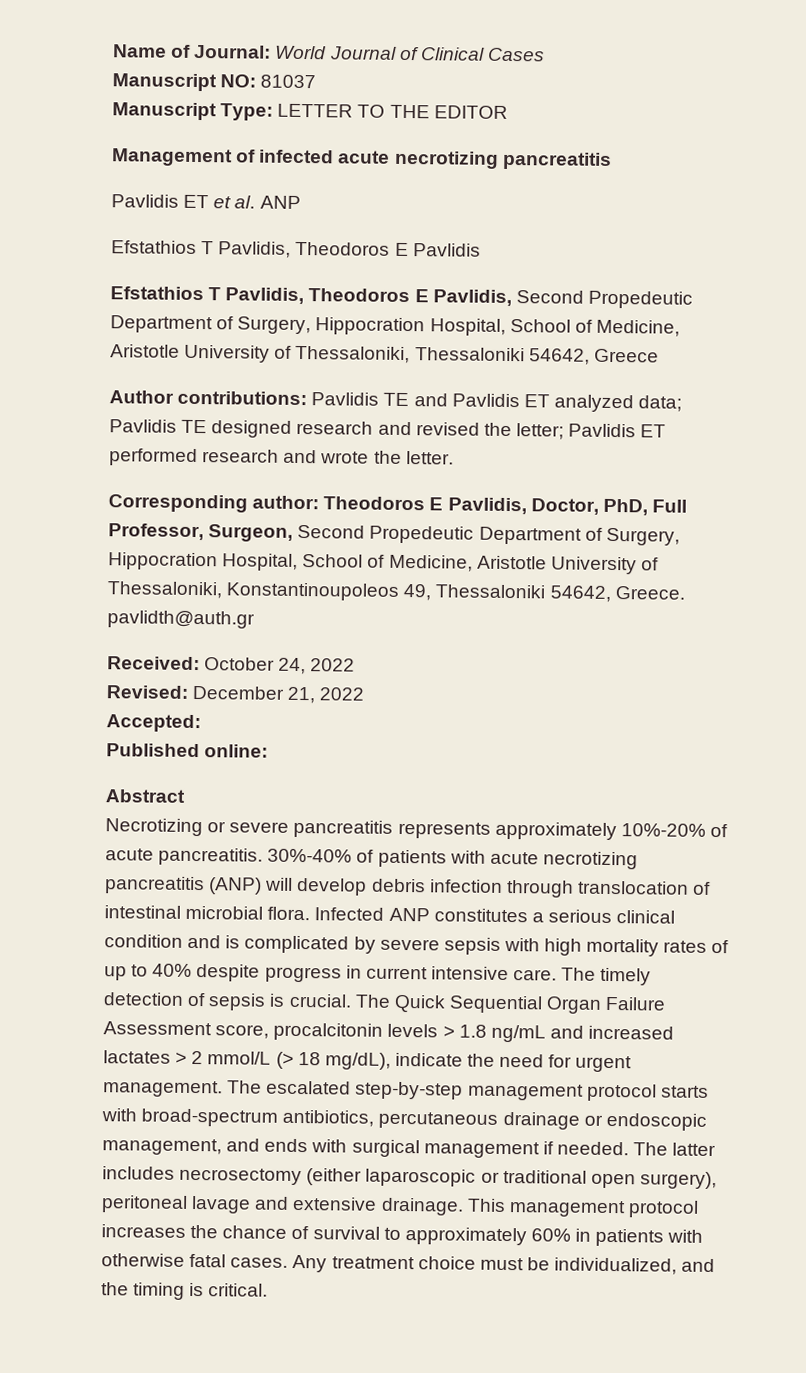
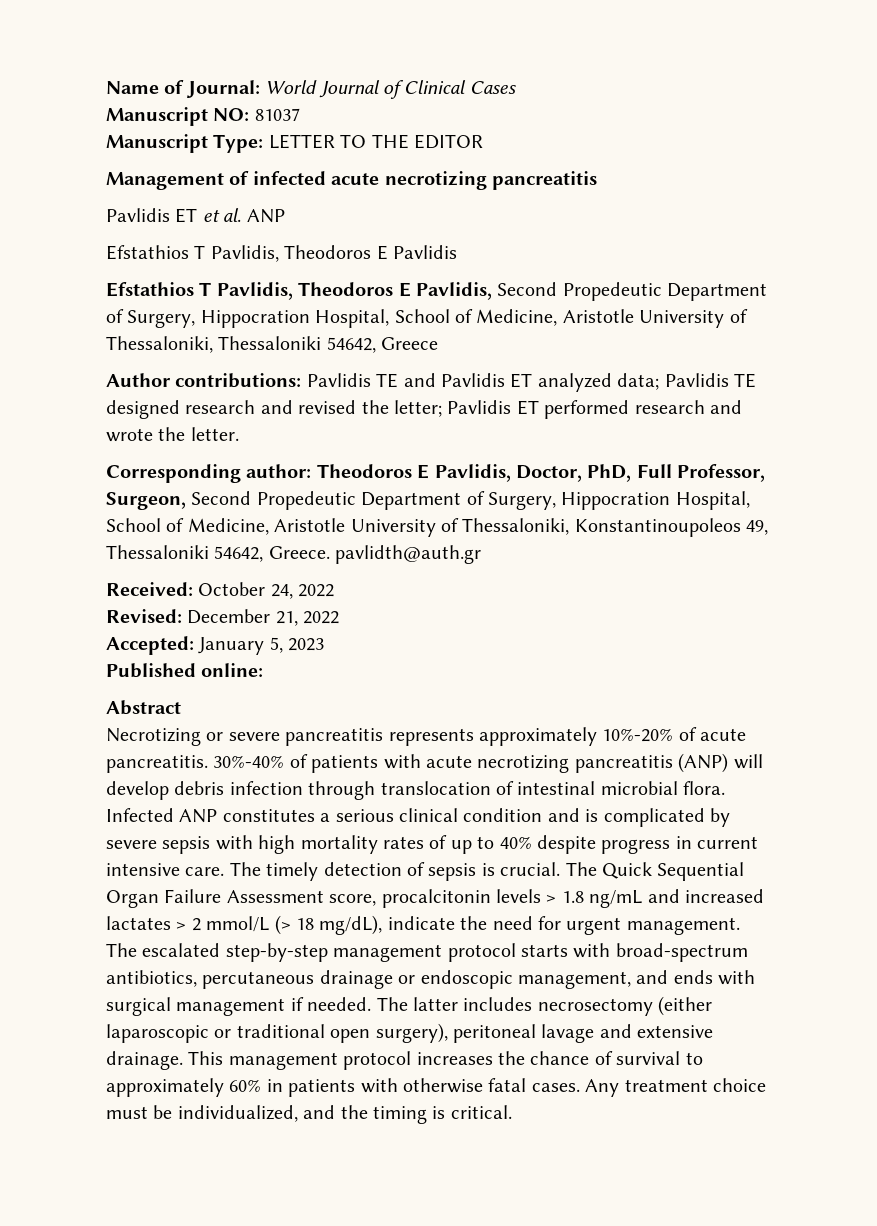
(201, 723) none -> [198,637,325,655] January 5, 2023

